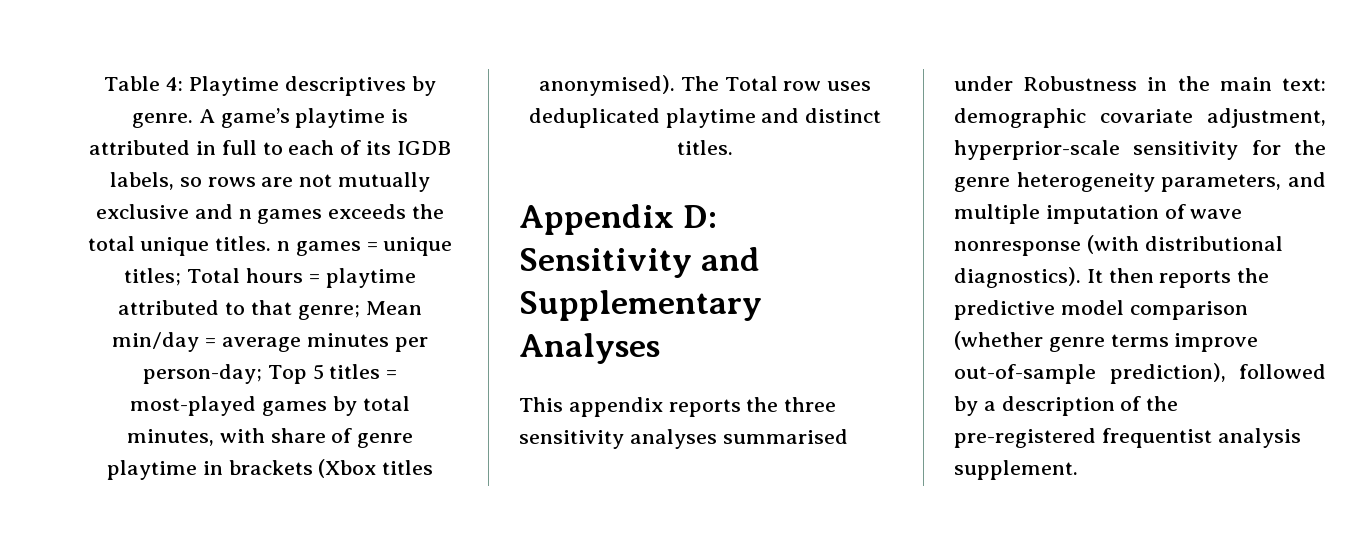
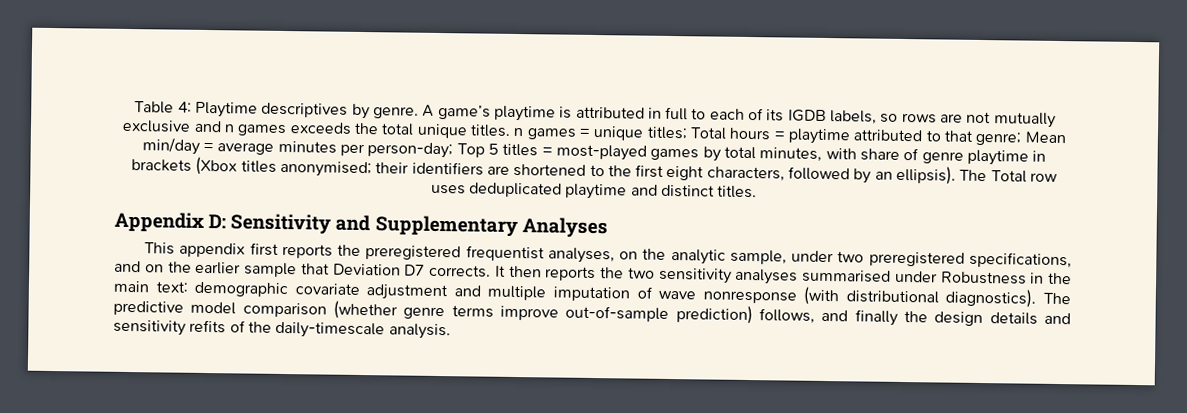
[538,75,675,96] anonymised). -> [279,160,957,185] anonymised; their identifiers are shortened to the first eight characters, followed by an ellipsis).
[668,397,837,417] reports the three -> [249,242,1073,269] [114,260,655,282] first reports the preregistered frequentist analyses, on the analytic sample, under two preregistered specifications, and on the earlier sample that Deviation D7 corrects. It then reports the two
[1207,108,1326,128] [954,140,1326,160] [954,172,1282,192] adjustment, hyperprior-scale sensitivity for the genre heterogeneity parameters, -> [366,284,449,301] adjustment
[1086,268,1270,288] It then reports the -> [1043,292,1071,305] The
[1109,363,1326,384] [954,396,1179,416] [954,428,1301,448] [954,460,1078,480] prediction), followed by a description of the pre-registered frequentist analysis supplement. -> [675,305,1072,327] [113,319,451,340] prediction) follows, and finally the design details and sensitivity refits of the daily-timescale analysis.

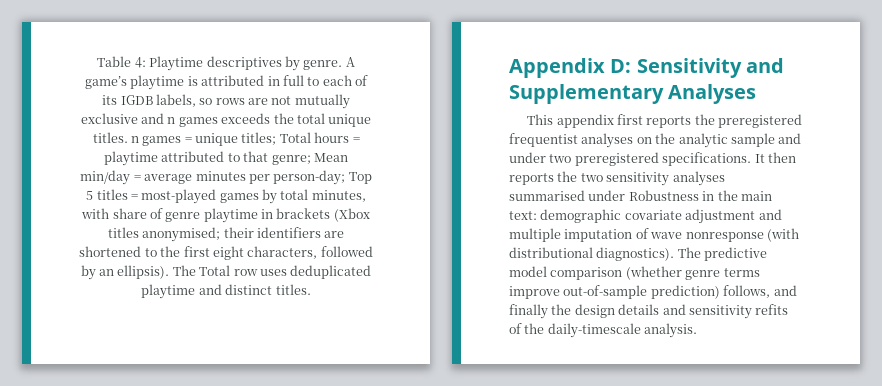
[547,247,615,264] analyses, -> [581,133,634,148] analyses
[729,249,787,265] sample, -> [730,133,802,147] sample and
[969,251,1073,269] [114,260,491,278] specifications, and on the earlier sample that Deviation D7 corrects. -> [662,152,752,166] specifications.

